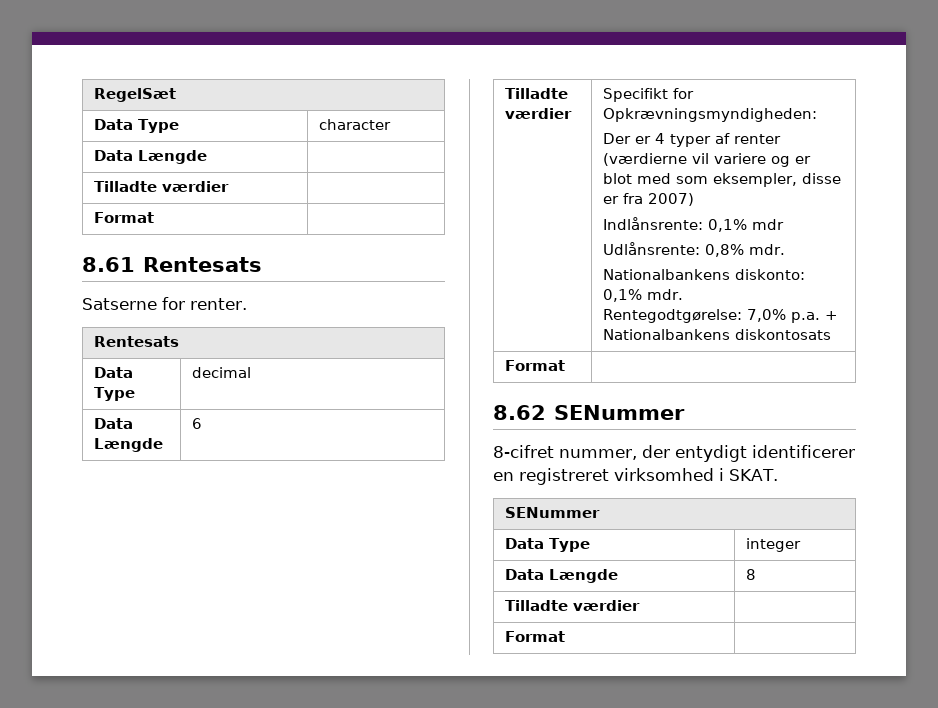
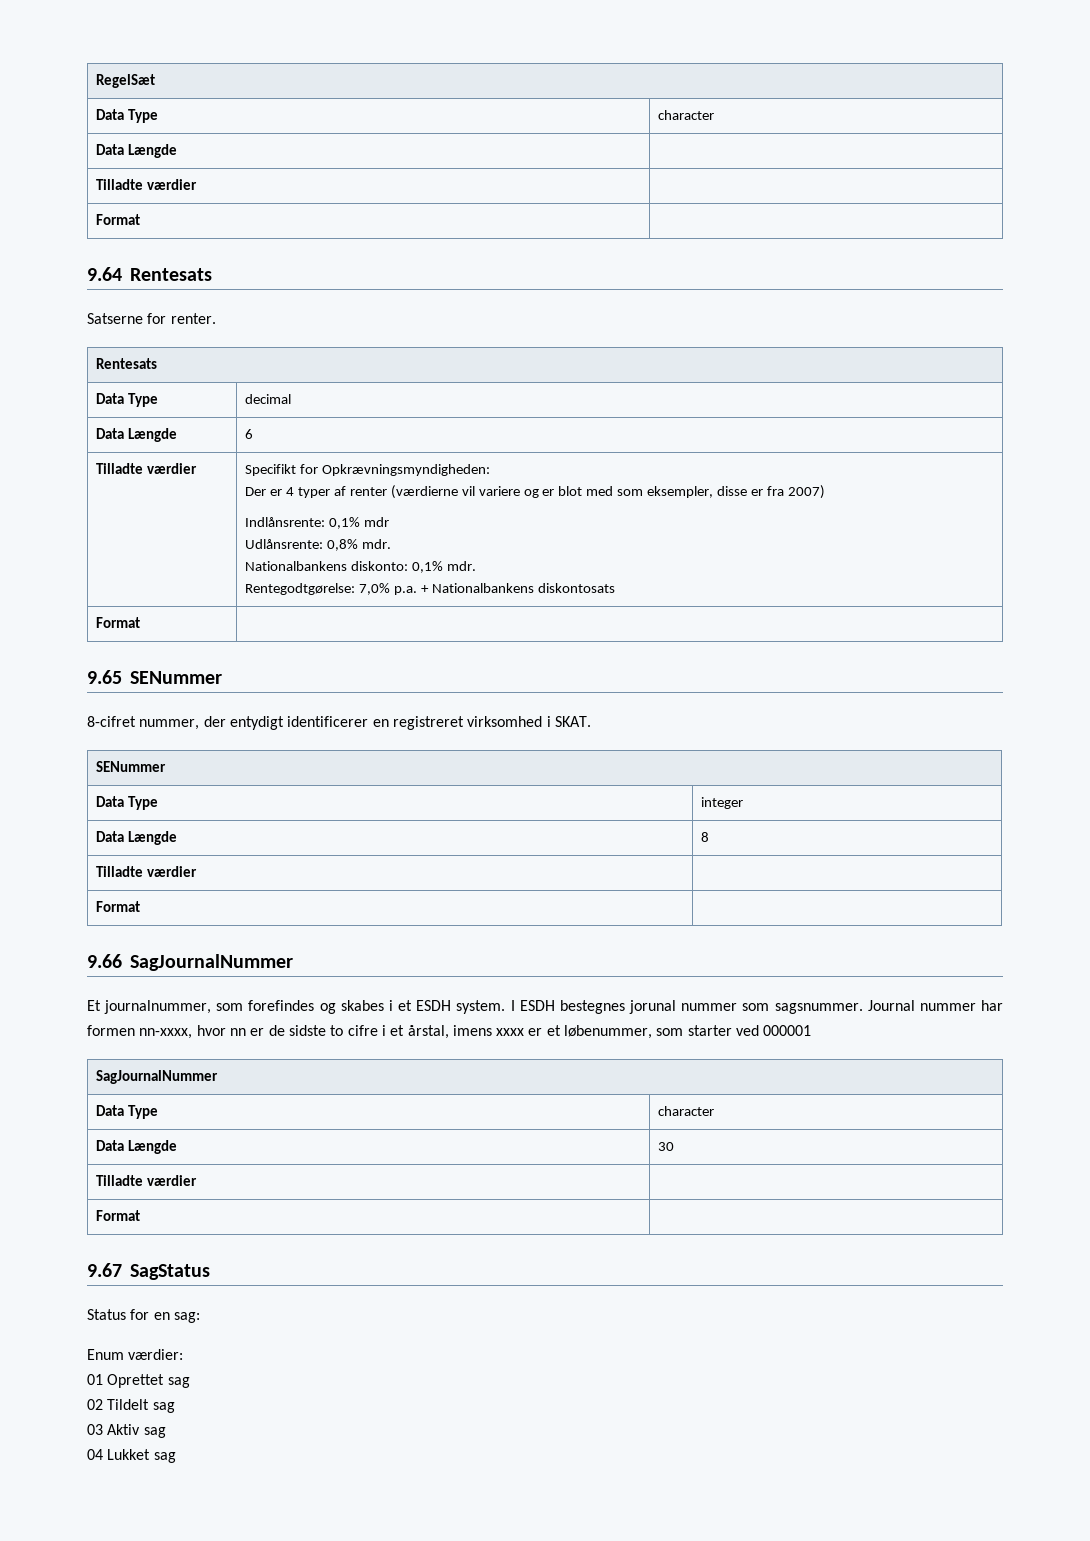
[82,257,135,272] 8.61 -> [87,267,122,281] 9.64
[493,405,546,420] 8.62 -> [87,670,122,684] 9.65
(566, 636) none -> [87,954,293,971] [87,1000,1003,1014] [87,1025,812,1039] [96,1070,219,1084] [96,1105,159,1119] [658,1106,715,1116] [96,1140,178,1154] [658,1142,675,1151] [96,1175,198,1186] [96,1210,141,1221] [87,1263,210,1280] [87,1309,200,1323] [87,1349,184,1360] [87,1374,190,1388] [87,1399,175,1413] [87,1424,166,1438] [87,1449,176,1463] // 9.66 SagJournalNummer // Et journalnummer, som forefindes og skabes i et ESDH system. I ESDH bestegnes jorunal nummer som sagsnummer. Journal nummer har formen nn-xxxx, hvor nn er de sidste to cifre i et årstal, imens xxxx er et løbenummer, som starter ved 000001 // SagJournalNummer // Data Type | character // Data Længde | 30 // Tilladte værdier | // Format | // 9.67 SagStatus // Status for en sag: // Enum værdier: // 01 Oprettet sag // 02 Tildelt sag // 03 Aktiv sag // 04 Lukket sag

